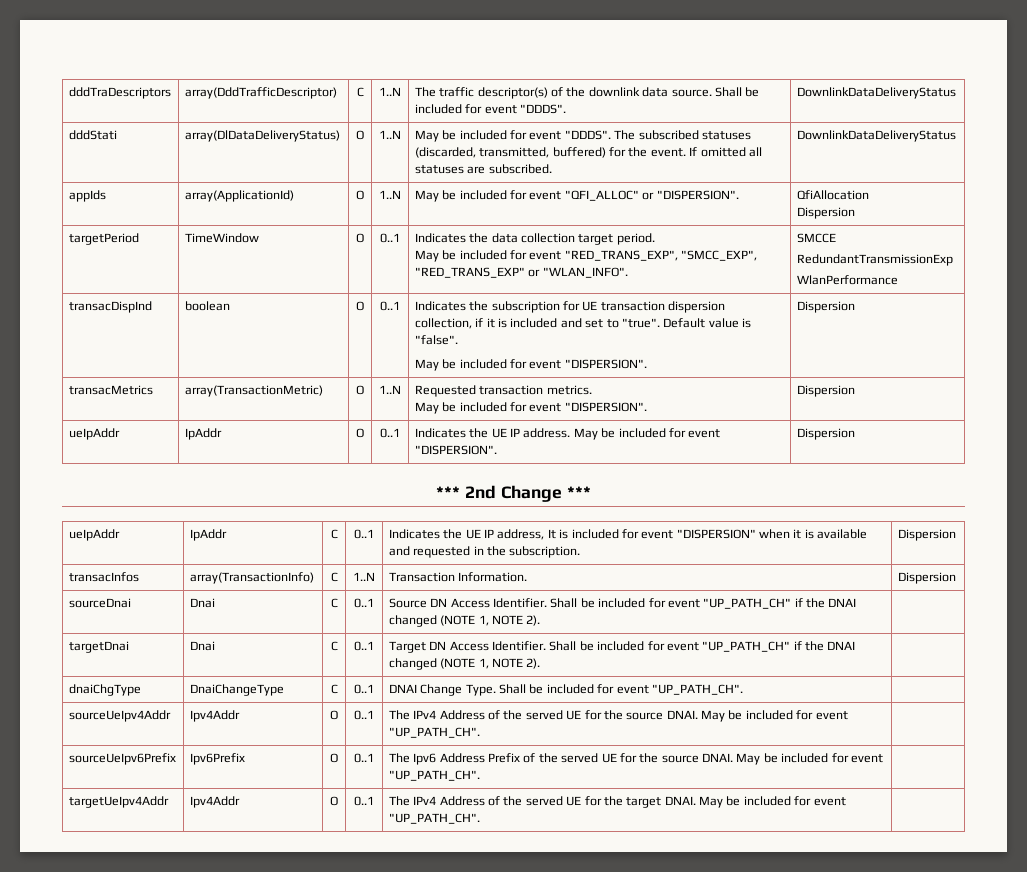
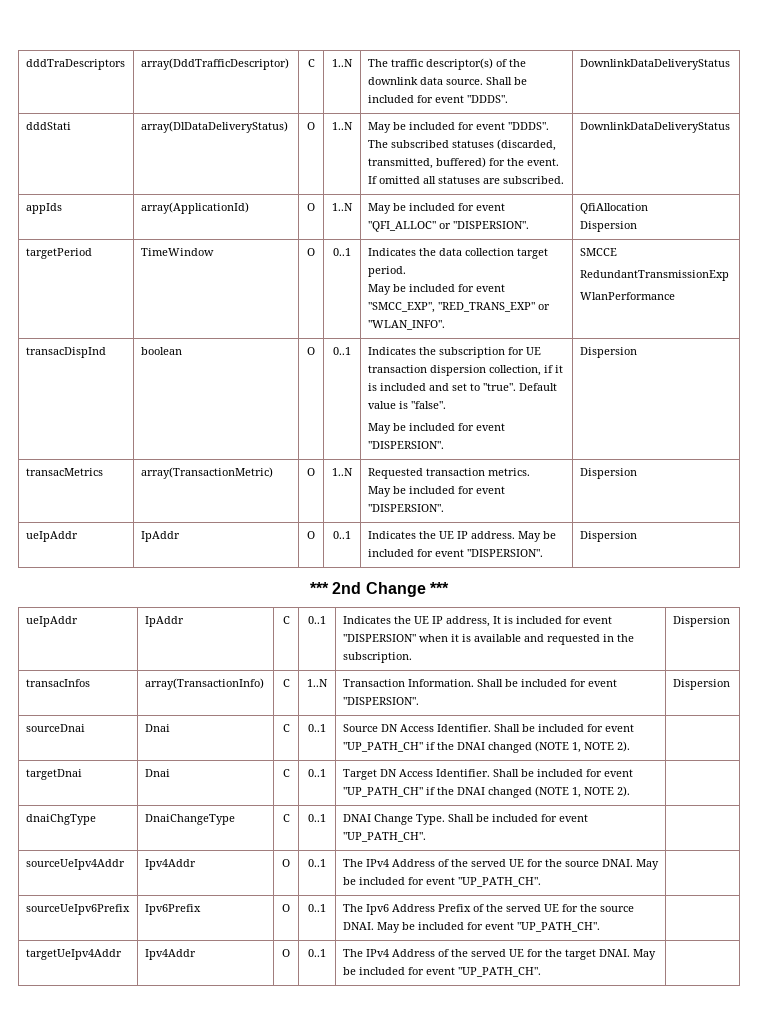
[564,250,678,261] "RED_TRANS_EXP", -> (505, 288) none
(528, 577) none -> [476,679,617,687] [342,697,419,705] Shall be included for event "DISPERSION".

